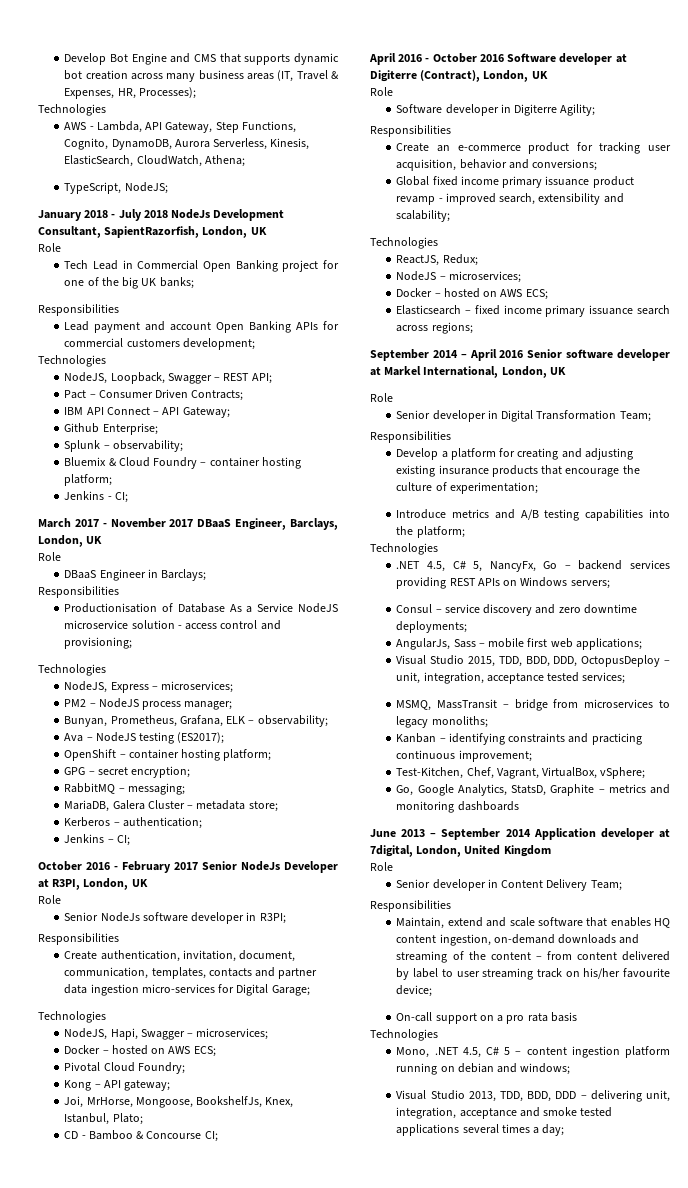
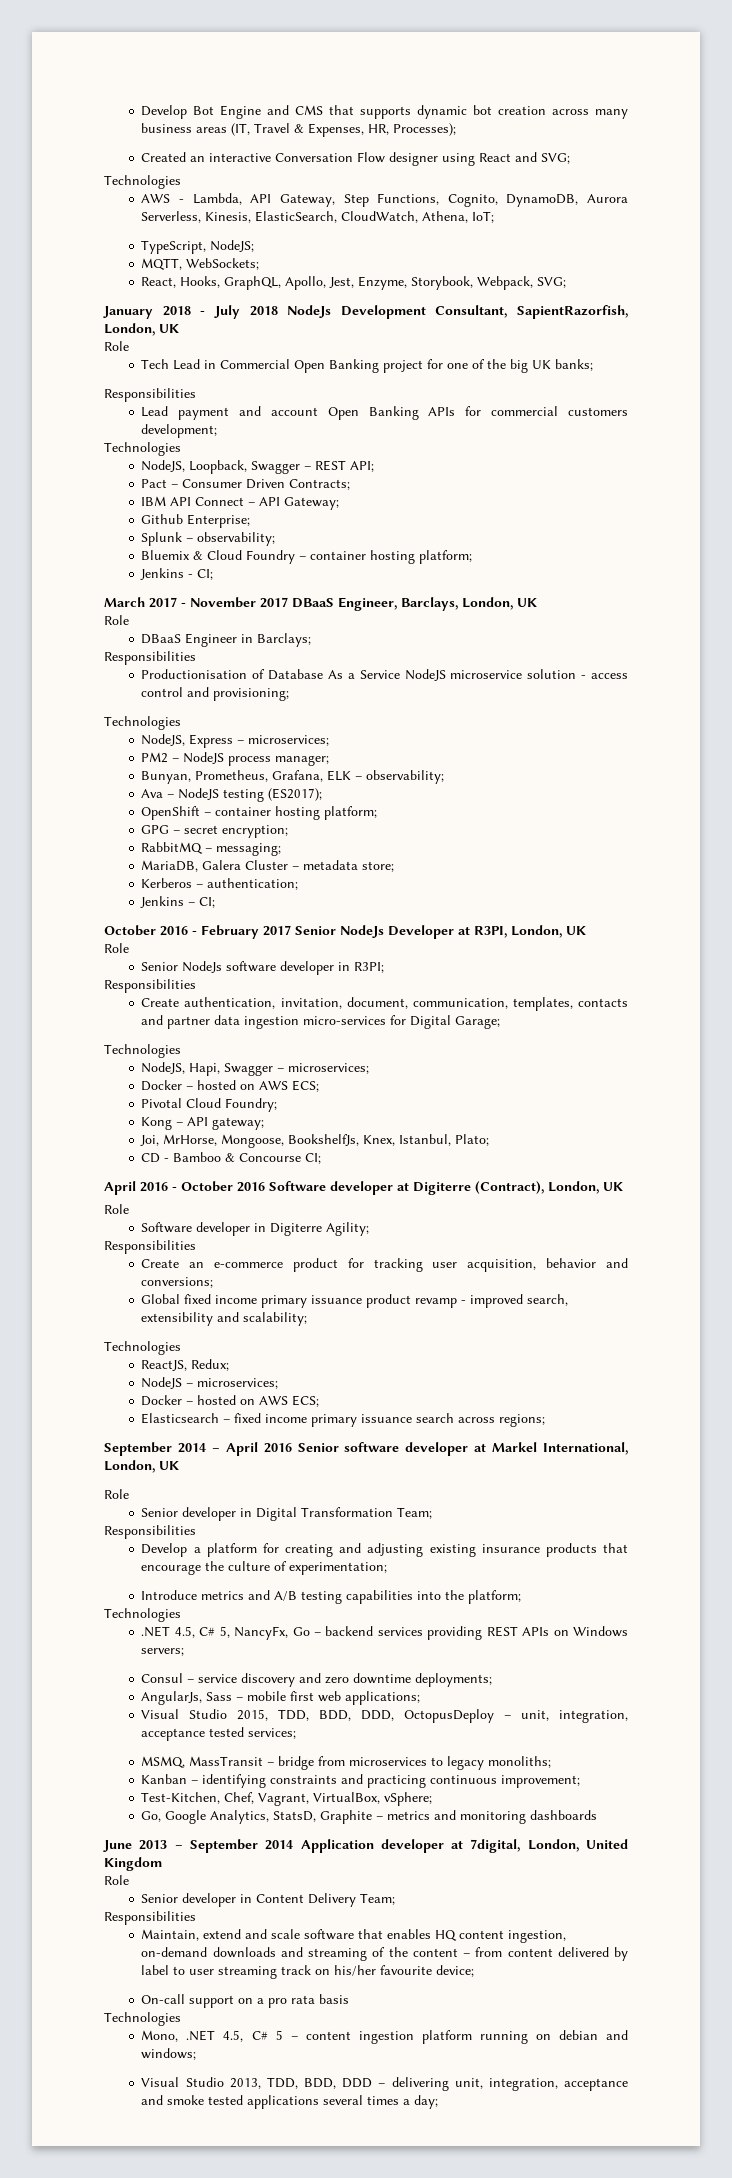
(196, 93) none -> [141,152,571,166] // Created an interactive Conversation Flow designer using React and SVG;
[204,155,245,167] Athena; -> [422,211,495,223] Athena, IoT;
(168, 188) none -> [141,258,260,270] [141,276,567,290] // MQTT, WebSockets; // React, Hooks, GraphQL, Apollo, Jest, Enzyme, Storybook, Webpack, SVG;

